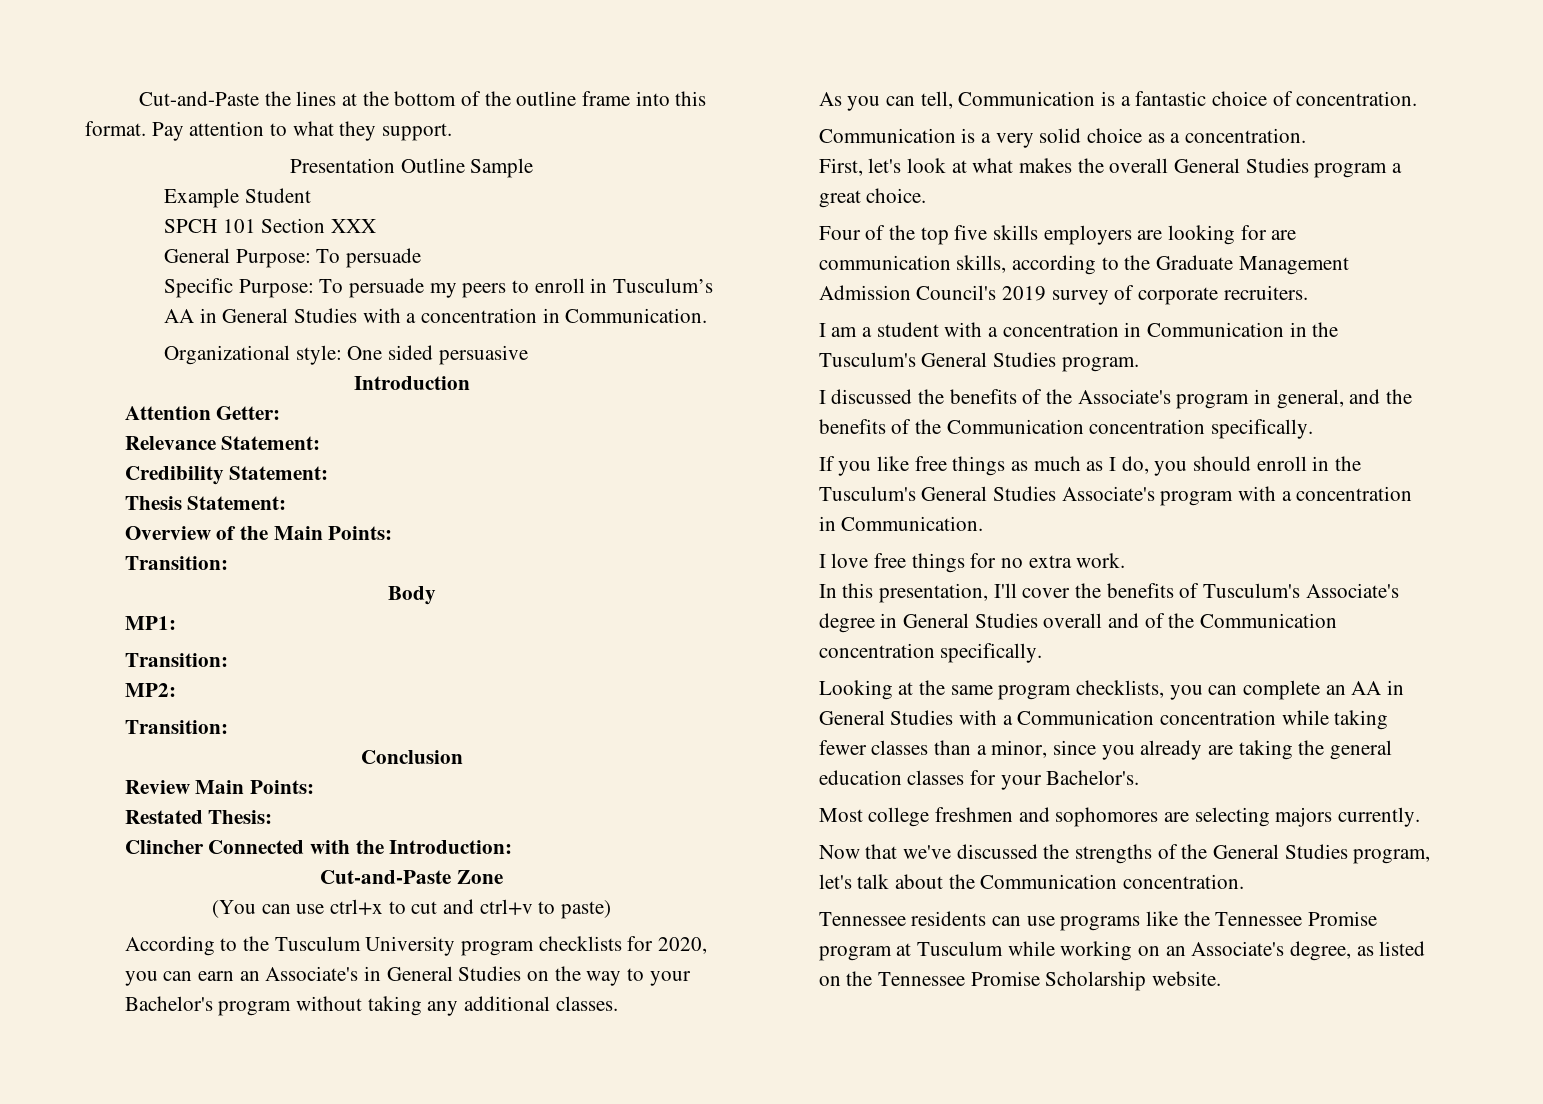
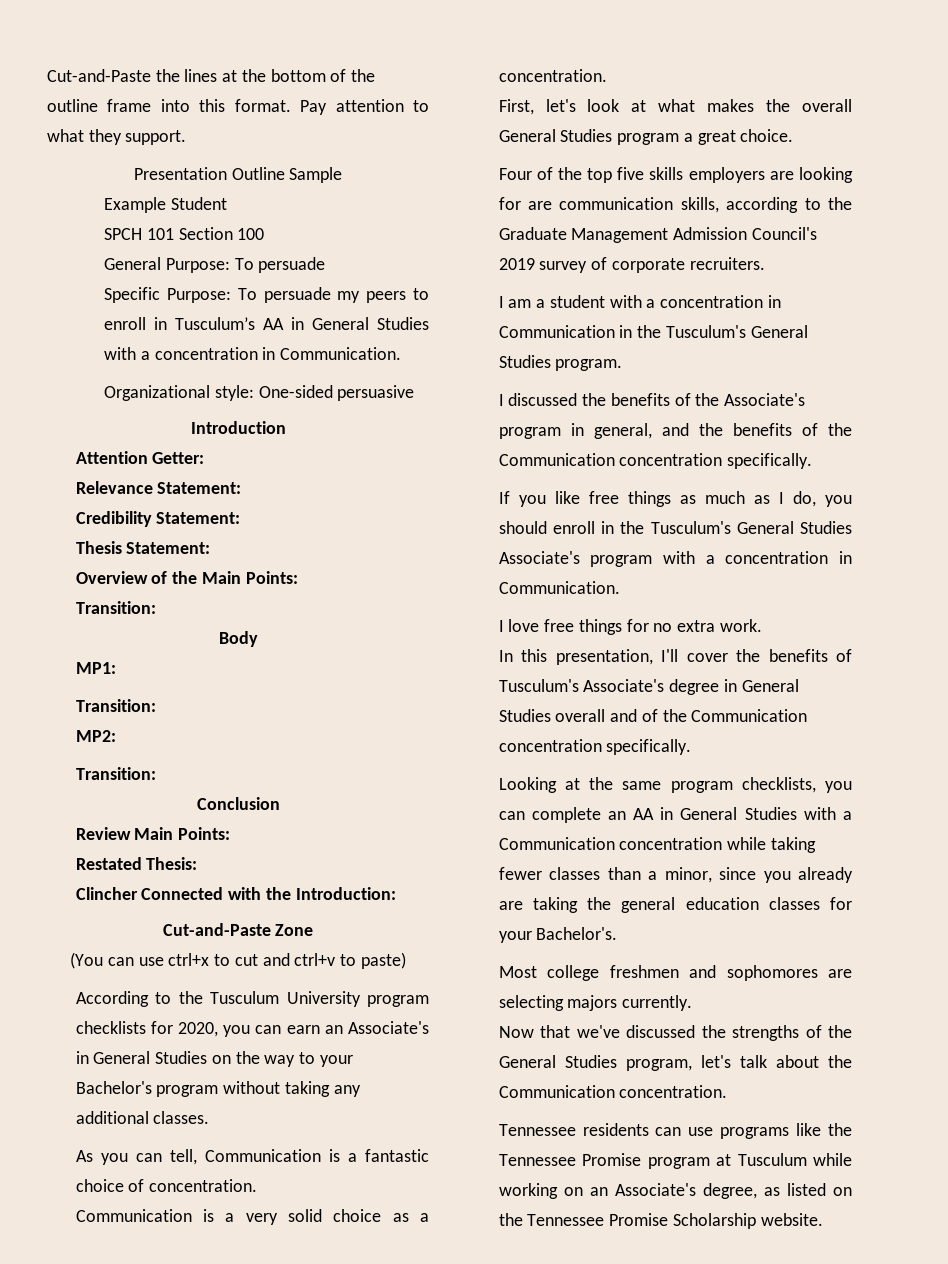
[331,219,377,233] XXX -> [237,228,265,240] 100
[347,345,434,360] One sided -> [258,385,333,398] One-sided

